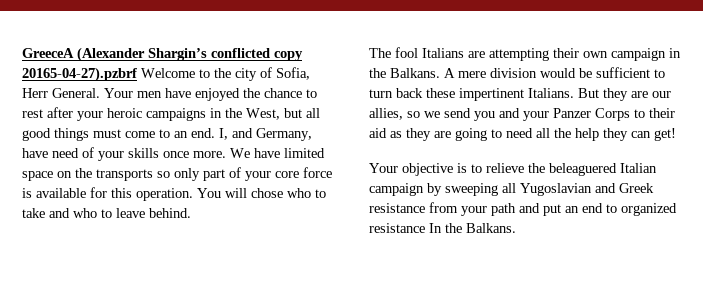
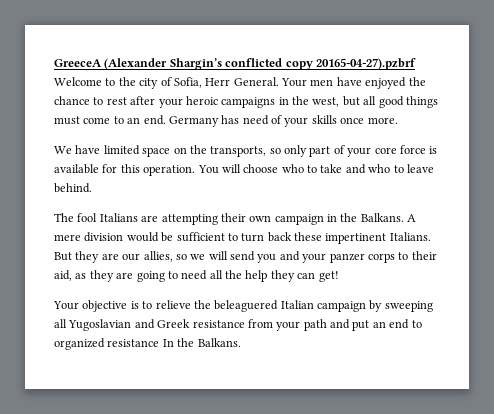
[246,108,280,120] West, -> [312,97,340,107] west,
[219,128,312,141] [22,148,48,158] I, and Germany, have -> [168,115,240,127] Germany has
(226, 154) none -> (398, 120) //
[96,169,153,181] transports -> [210,146,267,157] transports,
[251,188,283,198] chose -> [243,164,279,173] choose
(440, 114) none -> [208,251,228,260] will
[553,108,630,121] Panzer Corps -> [329,253,395,263] panzer corps
[369,128,387,138] aid -> [54,270,72,281] aid,

